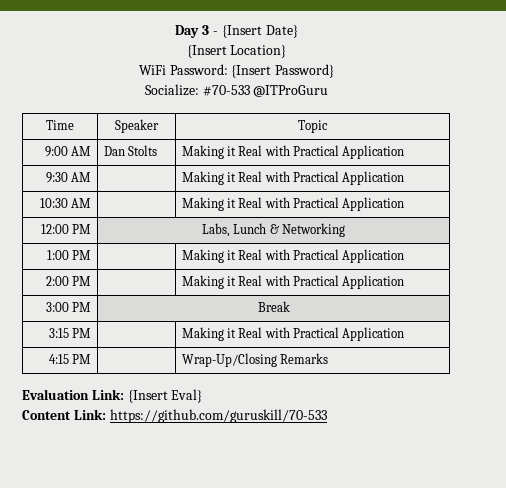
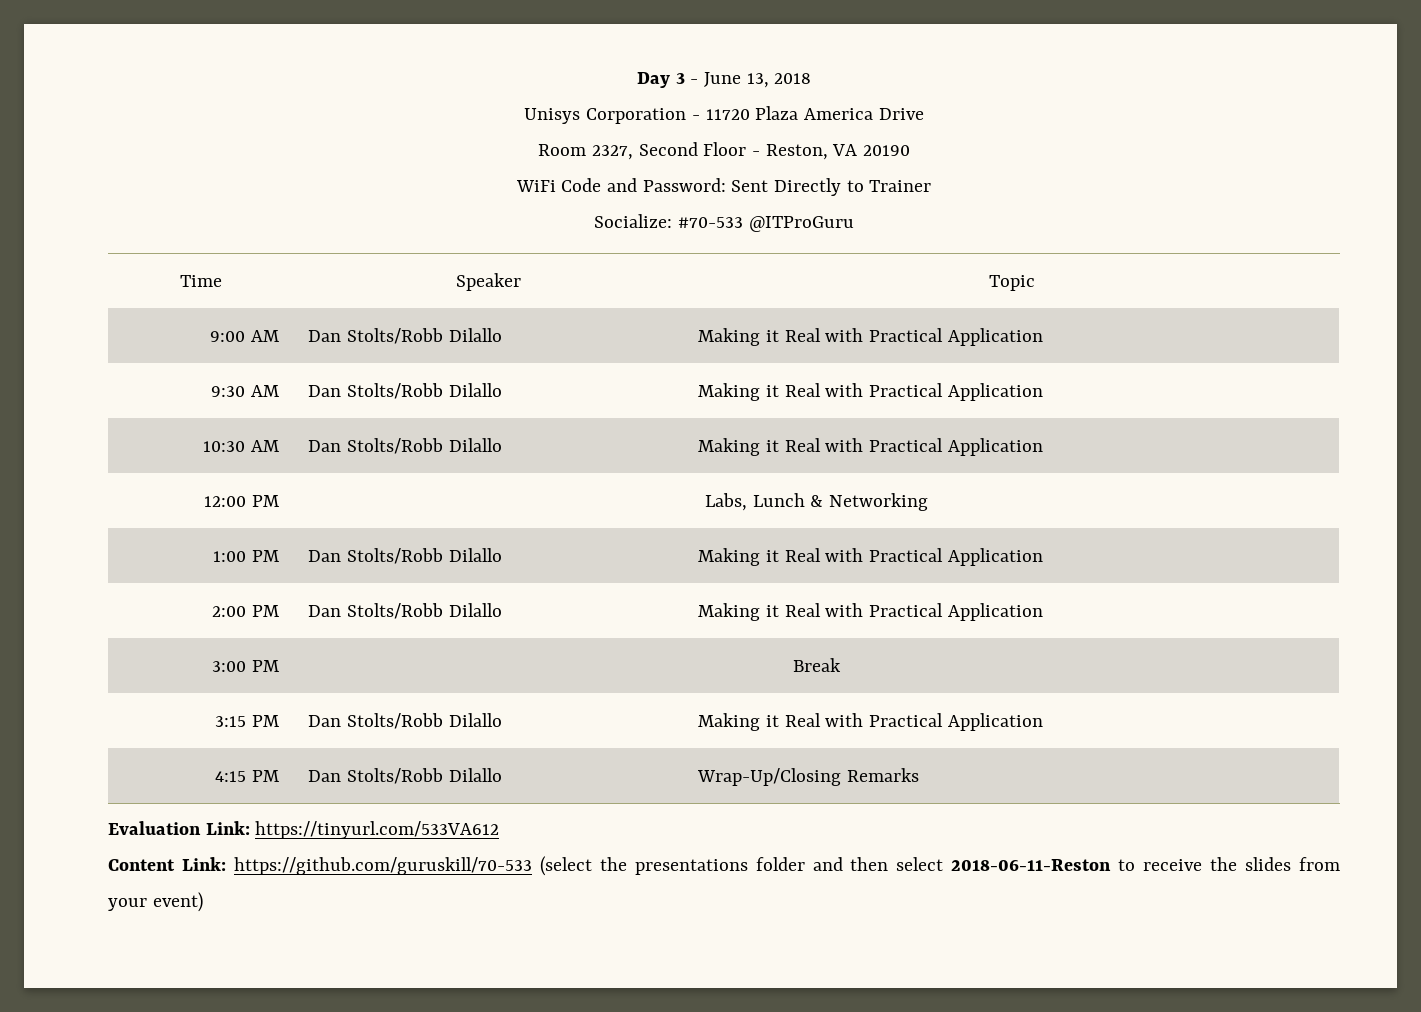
[221,25,298,38] [186,45,287,58] [138,64,335,78] {Insert Date} // {Insert Location} // WiFi Password: {Insert Password} -> [703,72,812,88] [524,106,924,124] [538,142,910,160] [515,178,932,196] June 13, 2018 // Unisys Corporation - 11720 Plaza America Drive // Room 2327, Second Floor - Reston, VA 20190 // WiFi Code and Password: Sent Directly to Trainer
[127,145,157,156] Stolts -> [347,328,502,344] Stolts/Robb Dilallo
(92, 177) none -> [308,383,502,399] Dan Stolts/Robb Dilallo
(92, 203) none -> [308,438,502,454] Dan Stolts/Robb Dilallo
(92, 255) none -> [308,548,502,564] Dan Stolts/Robb Dilallo
(92, 281) none -> [308,603,502,619] Dan Stolts/Robb Dilallo
(92, 333) none -> [308,713,502,729] Dan Stolts/Robb Dilallo
(92, 359) none -> [308,768,502,784] Dan Stolts/Robb Dilallo
[127,389,203,403] {Insert Eval} -> [255,821,500,839] https://tinyurl.com/533VA612
(327, 416) none -> [539,856,1340,876] [108,892,203,912] (select the presentations folder and then select 2018-06-11-Reston to receive the slides from your event)

